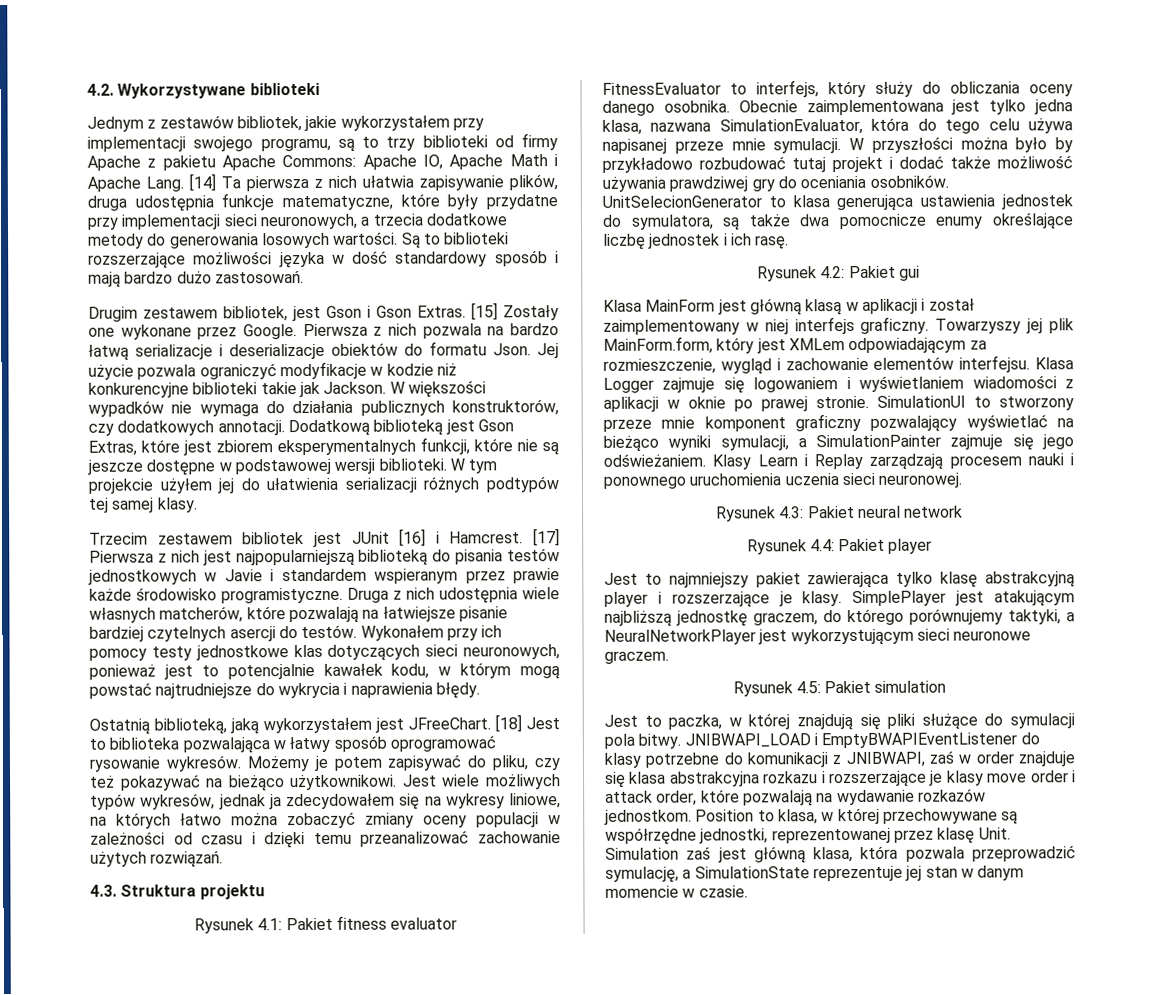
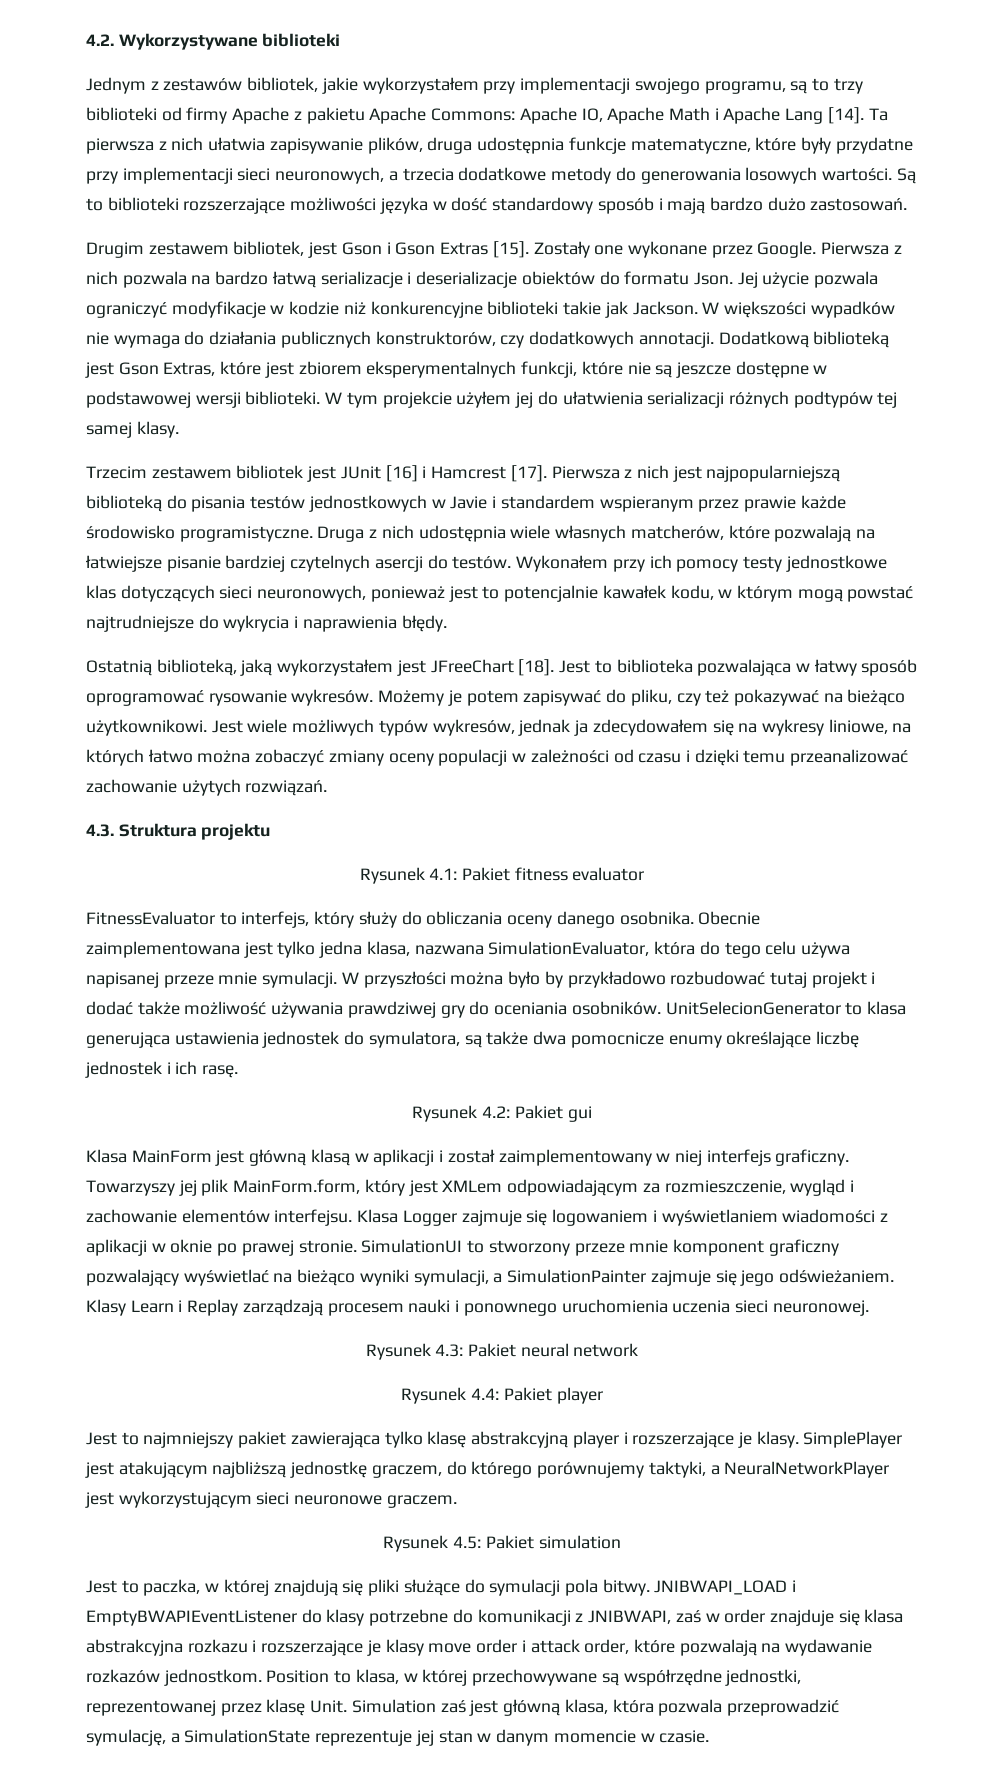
[146,173,216,192] Lang. [14] -> [785,107,864,124] Lang [14].
[417,302,498,321] Extras. [15] -> [440,241,529,258] Extras [15].
[449,528,560,547] Hamcrest. [17] -> [431,465,547,482] Hamcrest [17].
[408,714,522,733] JFreeChart. [18] -> [430,659,555,676] JFreeChart [18].

